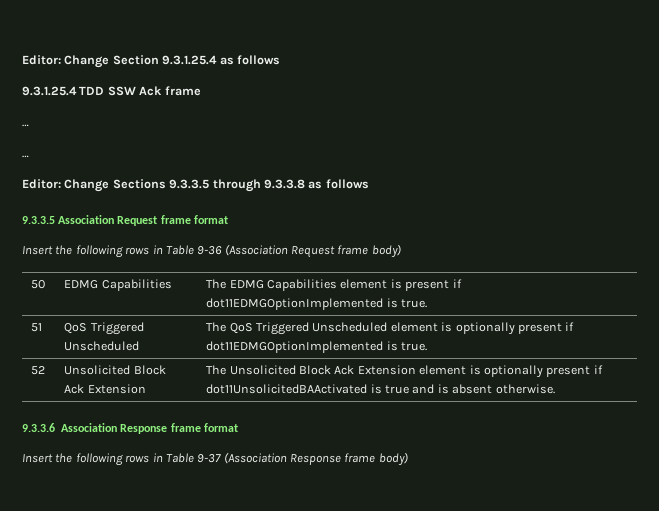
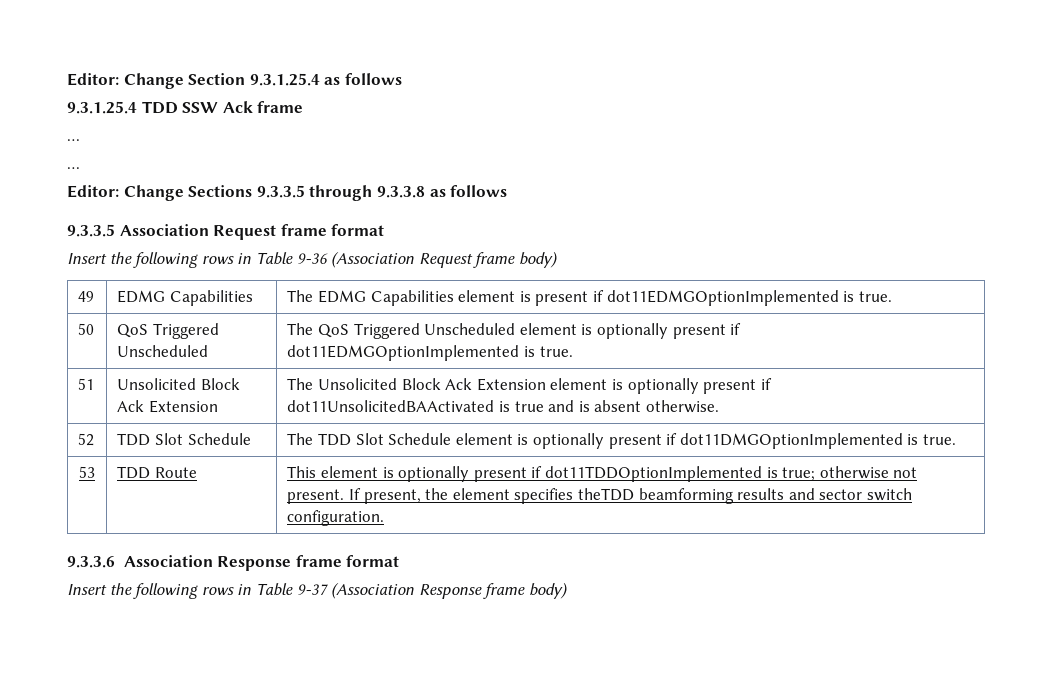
[31,280,46,289] 50 -> [78,291,95,302] 49
[31,323,43,332] 51 -> [78,323,95,335] 50
[31,366,46,375] 52 -> [78,378,95,390] 51
(555, 389) none -> [78,433,95,446] [117,433,251,446] [287,433,956,449] [79,466,95,478] [117,466,198,479] [287,466,918,482] [287,488,912,504] [287,510,385,526] // 52 | TDD Slot Schedule | The TDD Slot Schedule element is optionally present if dot11DMGOptionImplemented is true. // 53 | TDD Route | This element is optionally present if dot11TDDOptionImplemented is true; otherwise not present. If present, the element specifies theTDD beamforming results and sector switch configuration.

